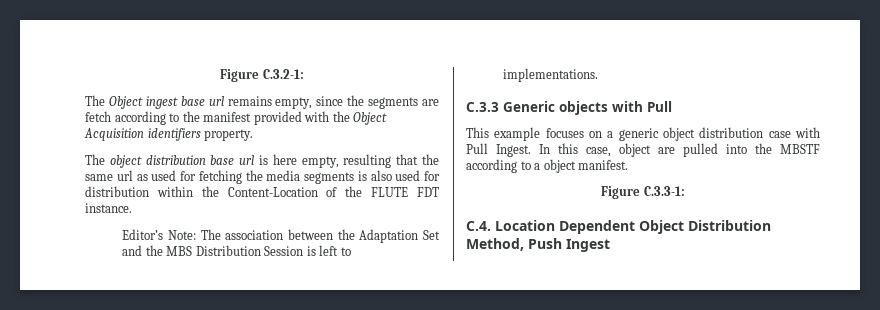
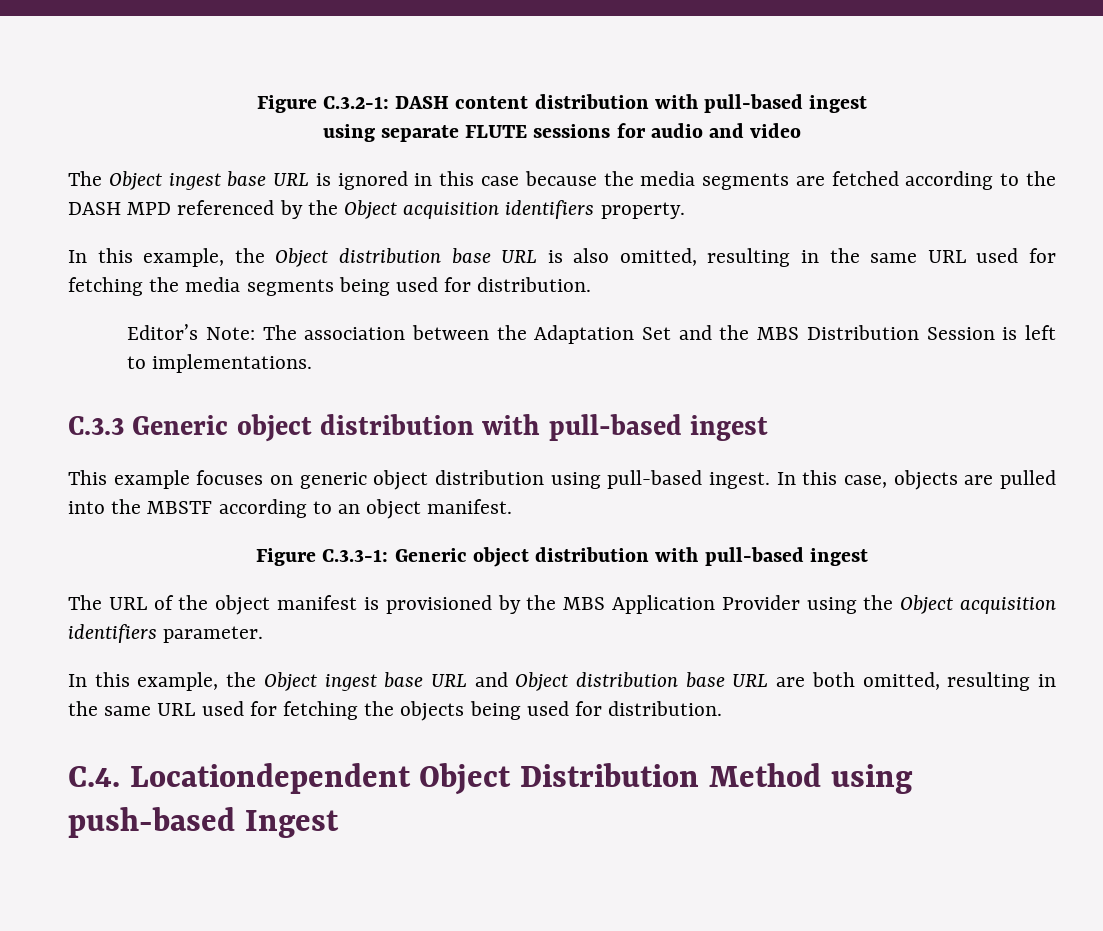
[85,95,365,109] // The Object ingest base url remains empty, since the -> [395,94,868,113] [322,123,802,142] [68,171,696,190] DASH content distribution with pull-based ingest // using separate FLUTE sessions for audio and video // The Object ingest base URL is ignored in this case because the media
[85,111,111,122] fetch -> [831,171,899,186] fetched
[203,111,388,125] [84,128,144,141] manifest provided with the Object Acquisition -> [68,200,500,219] DASH MPD referenced by the Object acquisition
[85,154,440,168] [85,170,148,181] The object distribution base url is here empty, resulting that the same url as -> [68,248,966,267] In this example, the Object distribution base URL is also omitted, resulting in the same URL
[357,170,440,181] [85,186,439,197] [85,203,132,213] is also used for distribution within the Content-Location of the FLUTE FDT instance. -> [338,277,592,296] being used for distribution.
[559,101,672,115] objects with Pull -> [236,414,769,442] object distribution with pull-based ingest
[607,131,614,138] a -> (293, 480) none
[768,127,820,138] [466,143,531,157] case with Pull Ingest. -> [550,470,770,489] using pull-based ingest.
[619,143,651,157] object -> [893,470,958,490] objects
[534,163,541,170] a -> [338,504,361,514] an
[466,220,771,234] [466,238,562,251] // C.4. Location Dependent Object Distribution Method, Push -> [394,547,868,567] [68,595,1056,615] [68,624,264,643] [68,672,1057,691] [68,701,723,721] [68,763,913,795] [68,807,235,838] Generic object distribution with pull-based ingest // The URL of the object manifest is provisioned by the MBS Application Provider using the Object acquisition identifiers parameter. // In this example, the Object ingest base URL and Object distribution base URL are both omitted, resulting in the same URL used for fetching the objects being used for distribution. // C.4. Locationdependent Object Distribution Method using push-based

